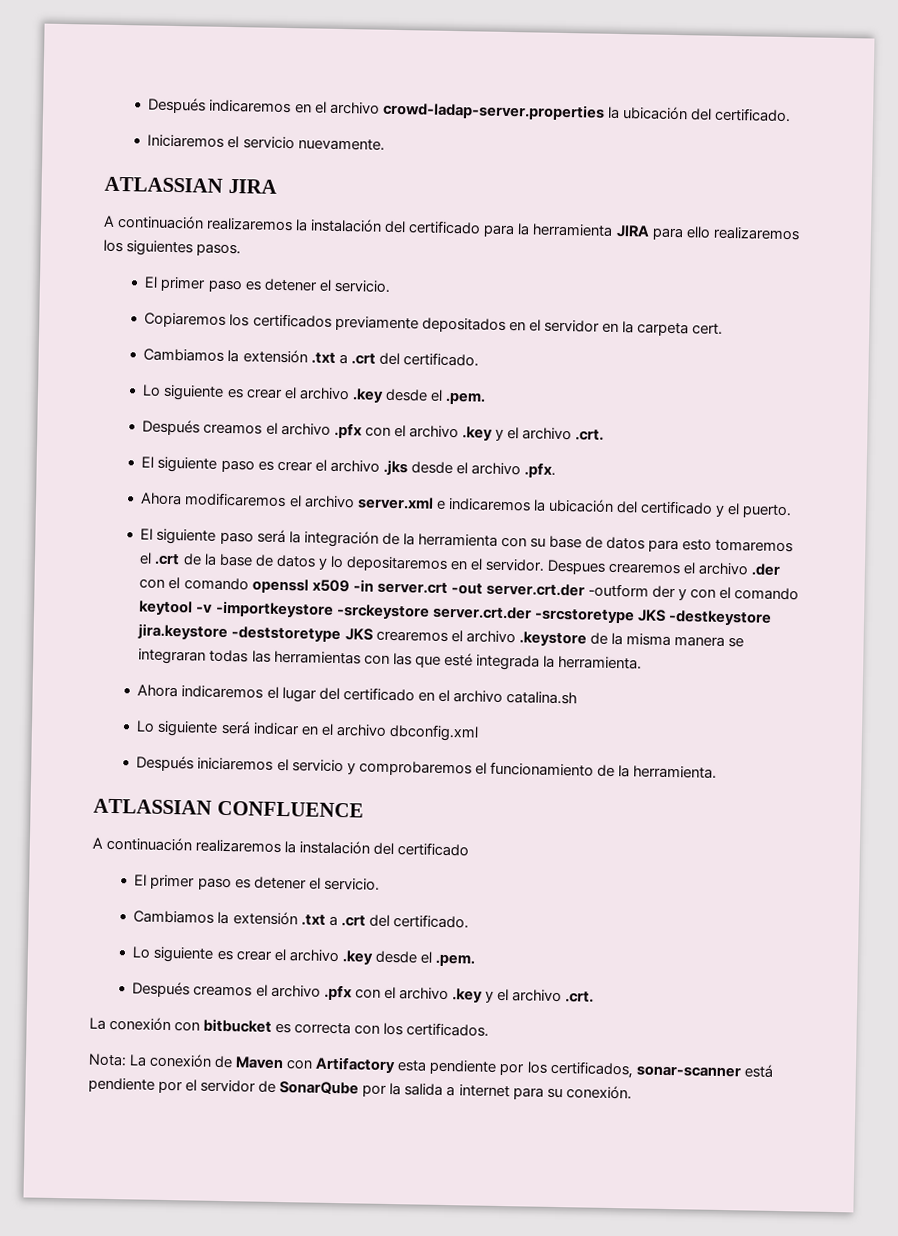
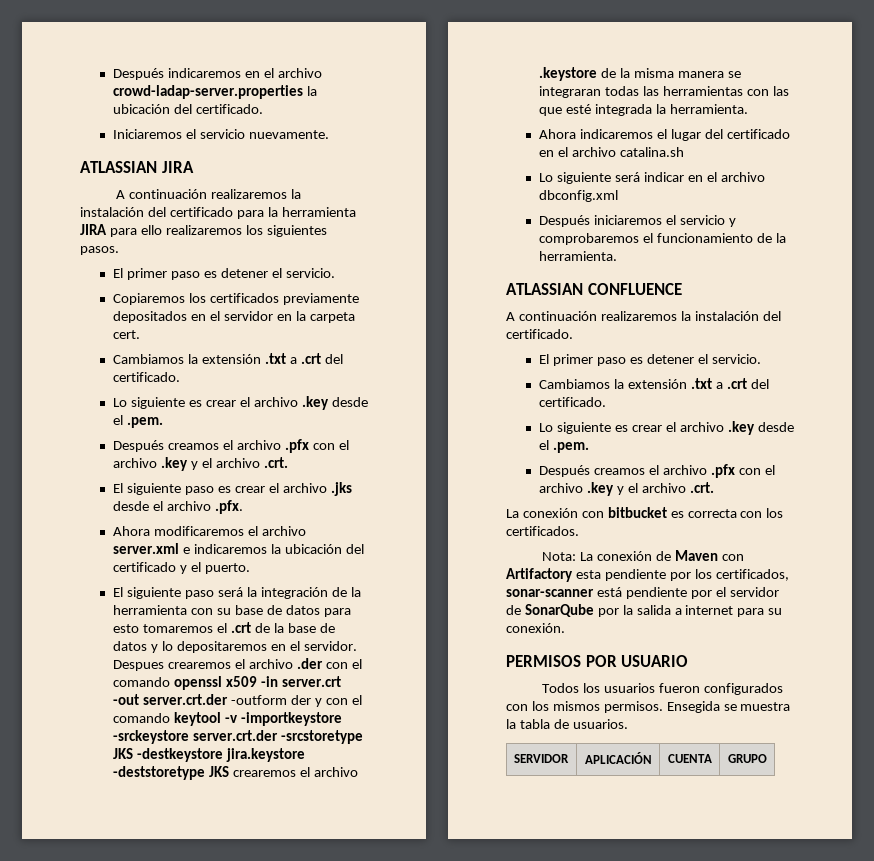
[397,842,470,857] certificado -> [506,329,573,339] certificado.
(632, 1092) none -> [506,655,689,667] [542,683,784,695] [506,701,791,713] [506,719,628,729] [513,754,569,763] [584,752,652,764] [667,754,712,763] [727,754,767,763] // PERMISOS POR USUARIO // Todos los usuarios fueron configurados con los mismos permisos. Ensegida se muestra la tabla de usuarios. // SERVIDOR | APLICACIÓN | CUENTA | GRUPO

